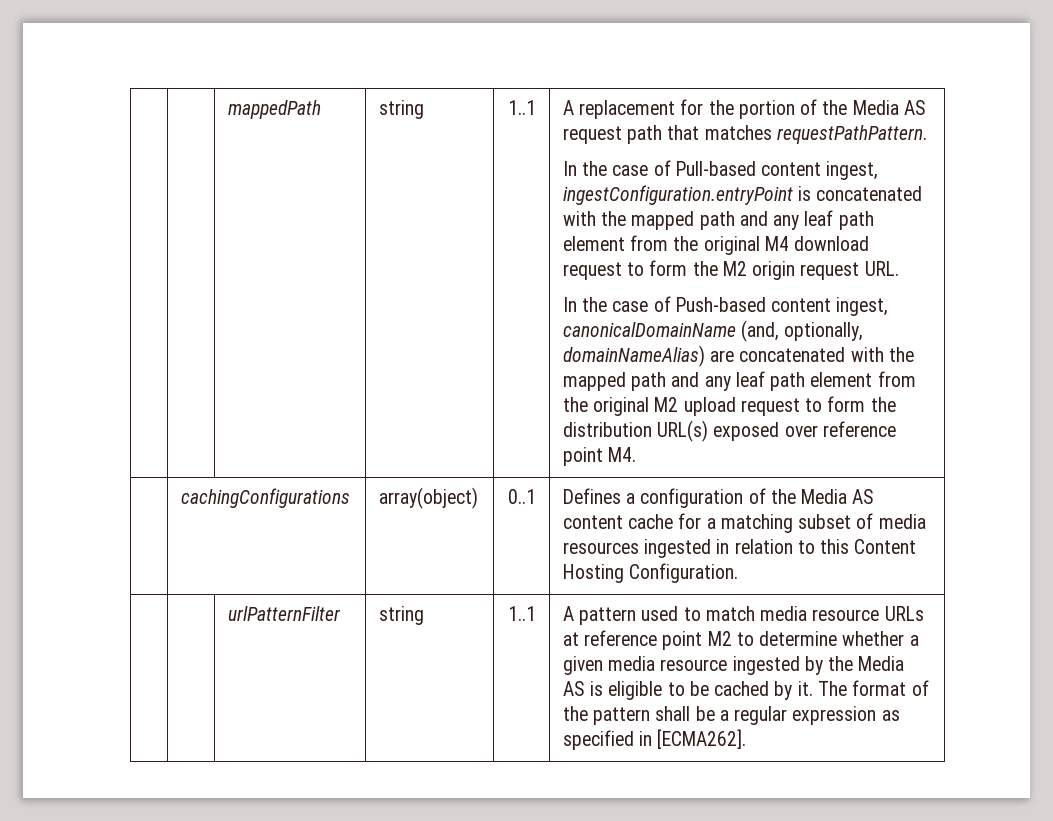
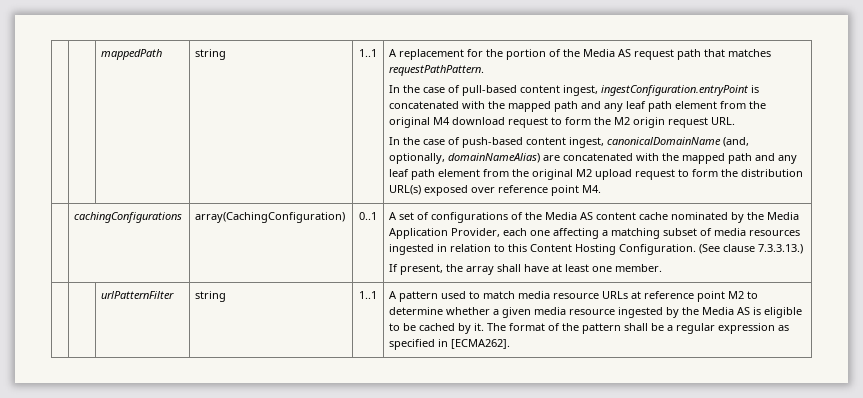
[675,161,756,176] Pull-based -> [462,85,518,96] pull-based
[675,297,766,312] Push-based -> [462,137,524,148] push-based
[378,487,478,509] array(object) -> [195,212,346,223] array(CachingConfiguration)
[562,488,744,508] Defines a configuration -> [389,212,509,223] A set of configurations
[678,513,702,529] for -> [671,212,800,223] [389,228,600,239] nominated by the Media Application Provider, each one affecting
(739, 573) none -> [699,244,804,254] [389,264,663,275] (See clause 7.3.3.13.) // If present, the array shall have at least one member.

